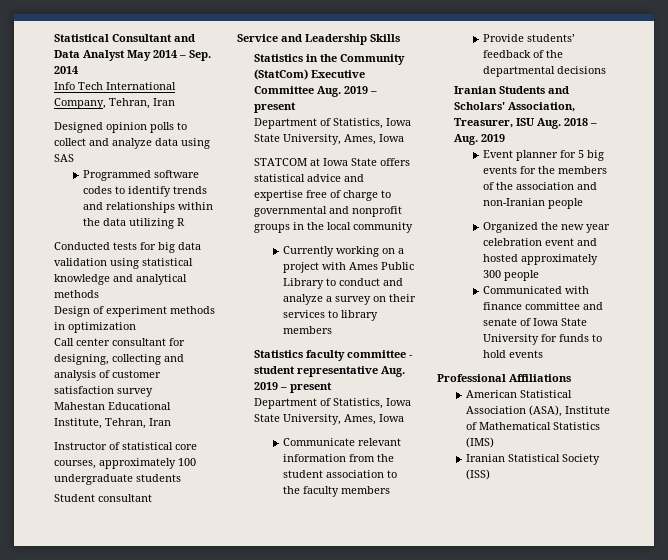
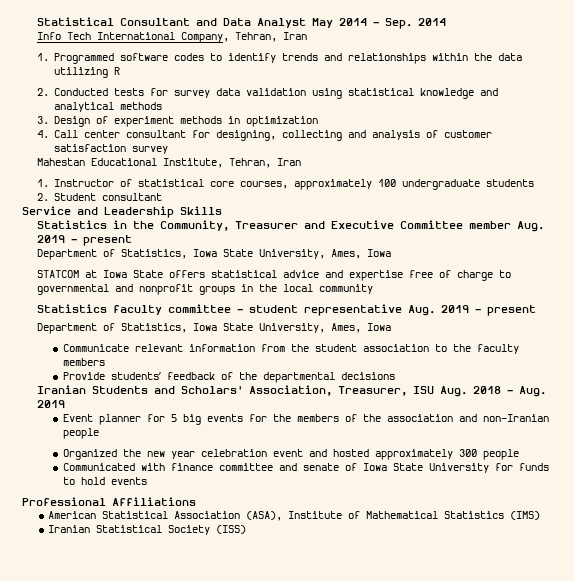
[53,122,187,133] [53,138,210,149] [53,154,74,162] Designed opinion polls to collect and analyze data using SAS // -> [36,53,49,61] 1.
(185, 222) none -> [36,88,49,96] 2.
[157,242,175,253] big -> [173,90,210,98] survey
(99, 294) none -> [36,116,49,124] 3.
(136, 327) none -> [36,130,49,138] 4.
(171, 422) none -> [36,179,49,187] 1.
(181, 478) none -> [36,193,49,201] 2.
[339,54,405,65] [253,69,308,80] Community (StatCom) -> [159,220,325,231] Community, Treasurer and
(314, 90) none -> [468,221,511,229] member
[282,246,404,257] [282,262,414,273] [282,278,403,289] [282,294,416,305] [282,310,378,321] [282,326,332,334] // Currently working on a project with Ames Public Library to conduct and analyze a survey on their services to library members -> (373, 289) none

